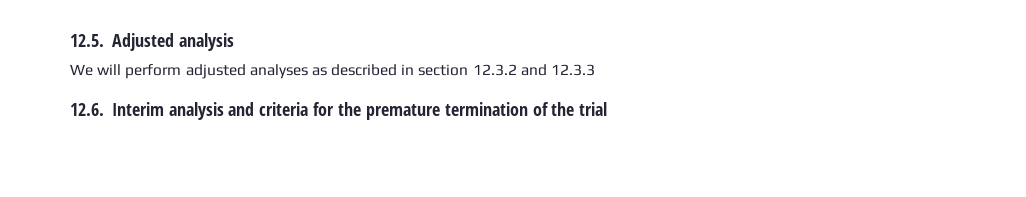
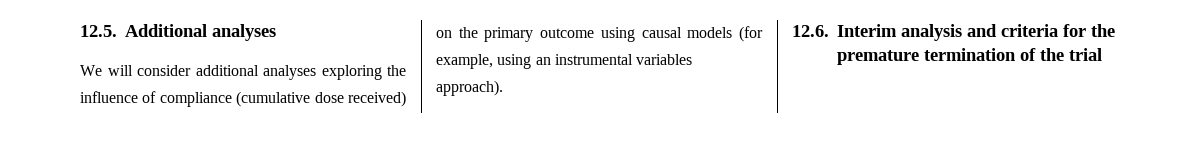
[111,33,234,51] Adjusted analysis -> [125,24,276,41] Additional analyses
[125,64,596,79] perform adjusted analyses as described in section 12.3.2 and 12.3.3 -> [137,65,406,80] [80,91,407,107] [436,26,763,42] [436,54,693,69] [436,80,503,96] consider additional analyses exploring the influence of compliance (cumulative dose received) on the primary outcome using causal models (for example, using an instrumental variables approach).

